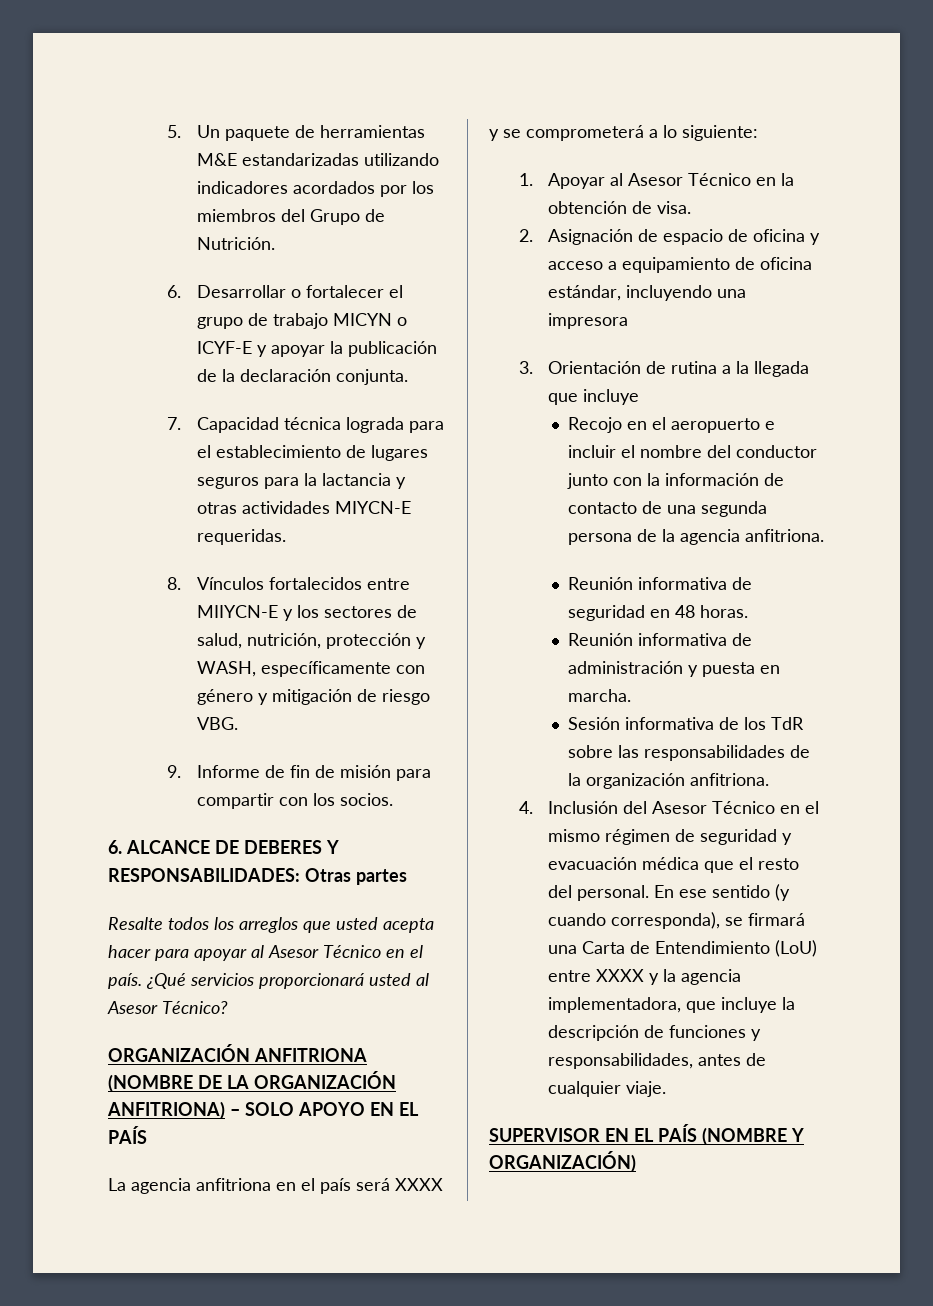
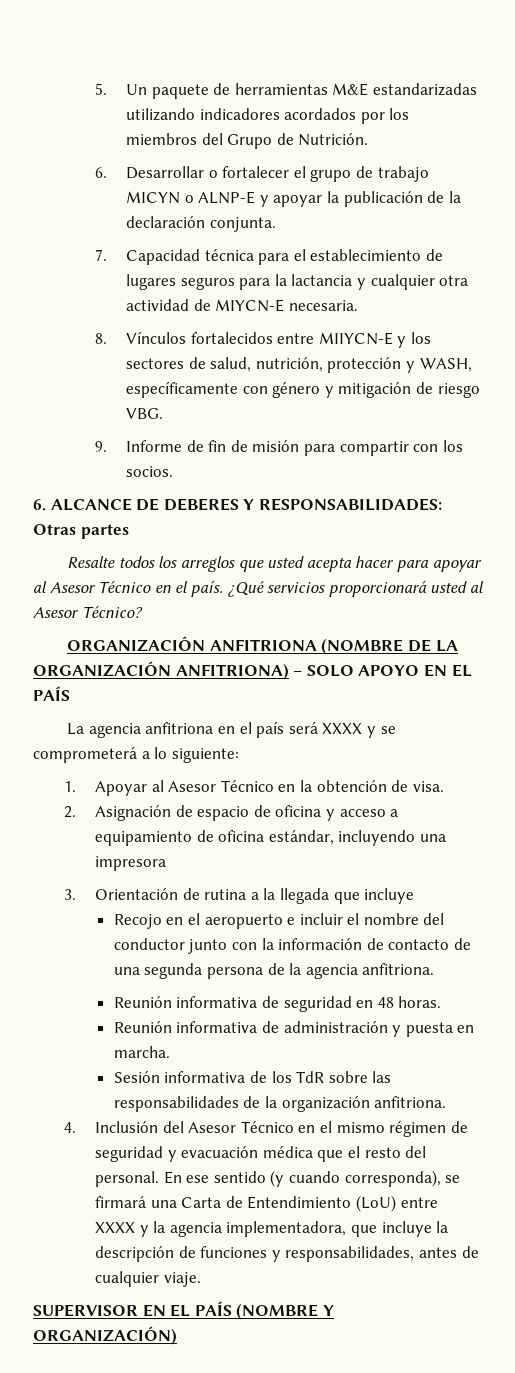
[196,341,252,354] ICYF-E -> [198,191,256,204] ALNP-E
[345,417,404,433] lograda -> (254, 255) none
[196,501,411,514] [196,529,286,545] otras actividades MIYCN-E requeridas. -> [370,274,469,290] [126,299,358,312] cualquier otra actividad de MIYCN-E necesaria.

